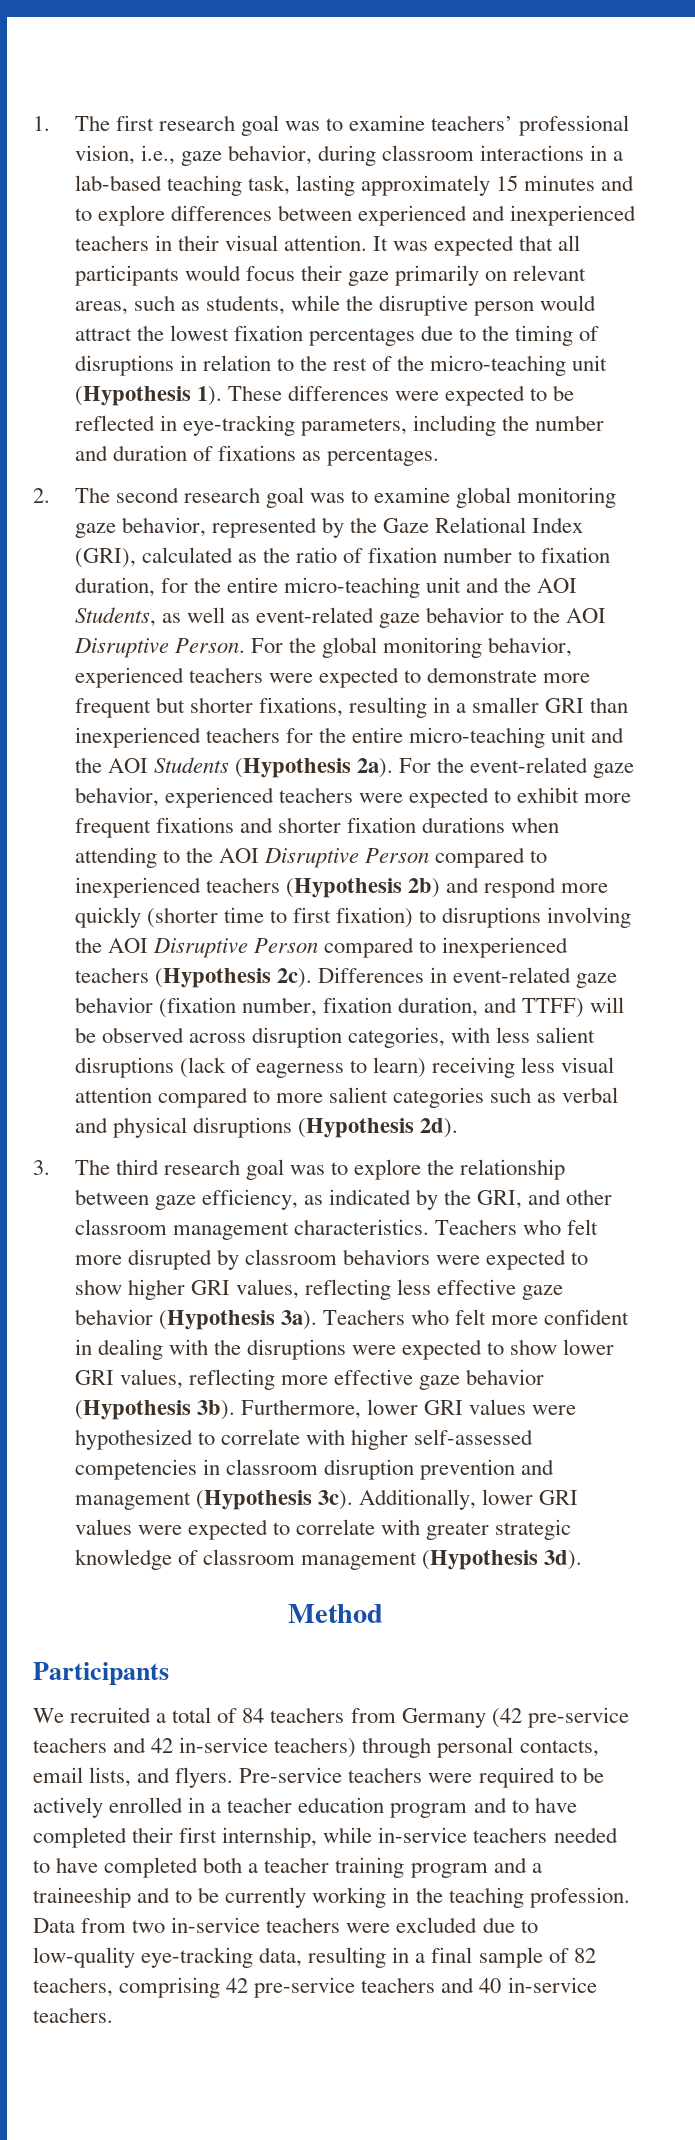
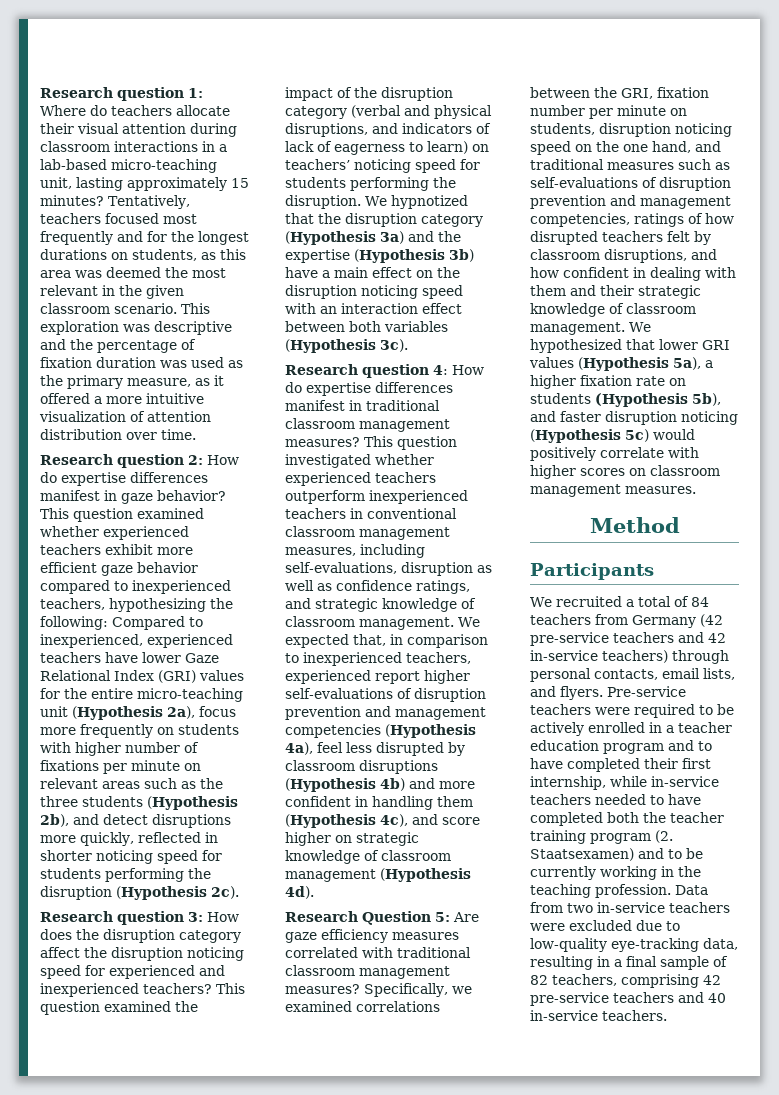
[33,115,630,136] [74,145,312,166] 1. The first research goal was to examine teachers’ professional vision, i.e., gaze behavior, -> [40,87,203,101] [40,105,230,116] [40,123,186,134] Research question 1: Where do teachers allocate their visual attention
[166,175,290,196] teaching task, -> [111,159,217,173] [40,177,72,189] micro-teaching unit,
[523,175,635,191] [74,205,636,226] [74,235,581,256] [74,265,587,286] [74,295,597,316] [74,325,600,346] [74,355,608,376] [74,385,575,406] [74,415,604,436] [74,445,439,466] [33,487,617,508] [74,517,584,538] [74,547,611,568] [74,577,578,598] [74,607,607,628] [73,637,572,658] [74,667,590,688] [74,697,629,718] [74,727,625,748] [74,757,635,778] [74,787,632,808] [74,817,559,838] [74,847,548,868] [74,877,608,898] [74,907,632,928] [74,937,568,958] [74,967,617,988] [74,997,625,1018] [74,1027,596,1048] [74,1057,615,1078] [74,1087,619,1108] [74,1117,458,1138] [33,1159,566,1180] [74,1189,613,1210] [74,1219,598,1240] [74,1249,589,1270] [74,1279,564,1300] [74,1309,630,1330] [74,1339,615,1360] [74,1369,544,1390] [74,1399,576,1420] [74,1429,533,1450] [74,1459,554,1480] [74,1489,578,1510] [74,1519,489,1540] minutes and to explore differences between experienced and inexperienced teachers in their visual attention. It was expected that all participants would focus their gaze primarily on relevant areas, such as students, while the disruptive person would attract the lowest fixation percentages due to the timing of disruptions in relation to the rest of the micro-teaching unit (Hypothesis 1). These differences were expected to be reflected in eye-tracking parameters, including the number and duration of fixations as percentages. // 2. The second research goal was to examine global monitoring gaze behavior, represented by the Gaze Relational Index (GRI), calculated as the ratio of fixation number to fixation duration, for the entire micro-teaching unit and the AOI Students, as well as event-related gaze behavior to the AOI Disruptive Person. For the global monitoring behavior, experienced teachers were expected to demonstrate more frequent but shorter fixations, resulting in a smaller GRI than inexperienced teachers for the entire micro-teaching unit and the AOI Students (Hypothesis 2a). For the event-related gaze behavior, experienced teachers were expected to exhibit more frequent fixations and shorter fixation durations when attending to the AOI Disruptive Person compared to inexperienced teachers (Hypothesis 2b) and respond more quickly (shorter time to first fixation) to disruptions involving the AOI Disruptive Person compared to inexperienced teachers (Hypothesis 2c). Differences in event-related gaze behavior (fixation number, fixation duration, and TTFF) will be observed across disruption categories, with less salient disruptions (lack of eagerness to learn) receiving less visual attention compared to more salient categories such as verbal and physical disruptions (Hypothesis 2d). // 3. The third research goal was to explore the relationship between gaze efficiency, as indicated by the GRI, and other classroom management characteristics. Teachers who felt more disrupted by classroom behaviors were expected to show higher GRI values, reflecting less effective gaze behavior (Hypothesis 3a). Teachers who felt more confident in dealing with the disruptions were expected to show lower GRI values, reflecting more effective gaze behavior (Hypothesis 3b). Furthermore, lower GRI values were hypothesized to correlate with higher self-assessed competencies in classroom disruption prevention and management (Hypothesis 3c). Additionally, lower GRI values were expected to correlate with greater -> [40,195,190,209] [40,213,197,224] [40,231,249,245] [40,249,246,261] [40,267,226,278] [40,285,184,299] [40,303,210,314] [40,321,232,335] [40,339,196,353] [40,357,243,368] [40,375,224,389] [40,393,204,404] [39,411,211,422] [40,429,196,440] [40,454,239,468] [40,472,208,486] [40,490,226,504] [40,508,204,522] [40,526,189,540] [40,544,193,555] [40,562,198,576] [40,580,231,594] [40,598,233,612] [40,616,203,630] [40,634,233,648] [40,652,219,663] [40,670,244,683] [40,688,243,702] [40,706,236,720] [40,724,239,738] [40,742,199,756] [40,760,201,774] [40,778,223,789] [40,796,238,810] [40,814,231,828] [40,832,218,846] [40,850,222,864] [40,868,211,882] [40,886,239,900] [40,911,239,925] [40,929,241,943] [40,947,244,961] [40,965,225,979] [40,983,245,997] [40,1001,198,1015] [285,87,453,101] [285,105,492,119] [285,123,491,137] [285,141,489,155] [285,159,480,173] [285,177,456,191] [285,195,468,209] [285,213,483,227] [285,231,461,245] [285,249,474,263] [285,267,460,278] [285,285,463,299] [285,303,462,314] [285,321,448,332] [285,339,408,353] [285,364,484,378] [285,382,453,396] [285,400,440,411] [285,418,450,432] [285,436,457,450] [285,454,434,468] [285,472,436,486] [285,490,468,504] [285,508,457,519] [285,526,450,540] [285,544,425,558] [285,562,492,576] [285,580,470,594] [285,598,476,612] [285,616,480,630] [285,634,488,648] [285,652,471,666] [285,670,470,684] [285,688,486,702] [285,706,486,720] [285,724,476,738] [285,742,465,756] [285,760,438,774] [285,778,475,792] [285,796,473,810] [285,814,480,828] [285,832,352,846] minutes? Tentatively, teachers focused most frequently and for the longest durations on students, as this area was deemed the most relevant in the given classroom scenario. This exploration was descriptive and the percentage of fixation duration was used as the primary measure, as it offered a more intuitive visualization of attention distribution over time. // Research question 2: How do expertise differences manifest in gaze behavior? This question examined whether experienced teachers exhibit more efficient gaze behavior compared to inexperienced teachers, hypothesizing the following: Compared to inexperienced, experienced teachers have lower Gaze Relational Index (GRI) values for the entire micro-teaching unit (Hypothesis 2a), focus more frequently on students with higher number of fixations per minute on relevant areas such as the three students (Hypothesis 2b), and detect disruptions more quickly, reflected in shorter noticing speed for students performing the disruption (Hypothesis 2c). // Research question 3: How does the disruption category affect the disruption noticing speed for experienced and inexperienced teachers? This question examined the impact of the disruption category (verbal and physical disruptions, and indicators of lack of eagerness to learn) on teachers’ noticing speed for students performing the disruption. We hypnotized that the disruption category (Hypothesis 3a) and the expertise (Hypothesis 3b) have a main effect on the disruption noticing speed with an interaction effect between both variables (Hypothesis 3c). // Research question 4: How do expertise differences manifest in traditional classroom management measures? This question investigated whether experienced teachers outperform inexperienced teachers in conventional classroom management measures, including self-evaluations, disruption as well as confidence ratings, and strategic knowledge of classroom management. We expected that, in comparison to inexperienced teachers, experienced report higher self-evaluations of disruption prevention and management competencies (Hypothesis 4a), feel less disrupted by classroom disruptions (Hypothesis 4b) and more confident in handling them (Hypothesis 4c), and score higher on
[543,1550,582,1570] 3d). -> [285,886,314,899] [285,911,479,925] [285,929,459,943] [285,947,471,958] [285,965,450,979] [285,983,472,997] [285,1001,440,1012] [530,87,709,99] [530,105,687,119] [530,123,732,137] [530,141,721,155] [530,159,730,170] [530,177,731,191] [530,195,731,209] [530,213,734,227] [530,231,711,245] [530,249,717,263] [530,267,736,281] [530,285,701,299] [530,303,696,317] [530,322,651,335] [530,339,730,353] [529,357,713,371] [530,375,686,389] [530,393,721,407] [530,411,738,425] [530,429,695,443] [530,447,699,461] [530,465,720,479] [530,484,696,497] 4d). // Research Question 5: Are gaze efficiency measures correlated with traditional classroom management measures? Specifically, we examined correlations between the GRI, fixation number per minute on students, disruption noticing speed on the one hand, and traditional measures such as self-evaluations of disruption prevention and management competencies, ratings of how disrupted teachers felt by classroom disruptions, and how confident in dealing with them and their strategic knowledge of classroom management. We hypothesized that lower GRI values (Hypothesis 5a), a higher fixation rate on students (Hypothesis 5b), and faster disruption noticing (Hypothesis 5c) would positively correlate with higher scores on classroom management measures.
[248,1863,259,1873] a -> [643,812,666,823] the
[493,1857,542,1873] [33,1887,131,1908] and a traineeship -> [655,830,673,843] [530,848,634,861] (2. Staatsexamen)

